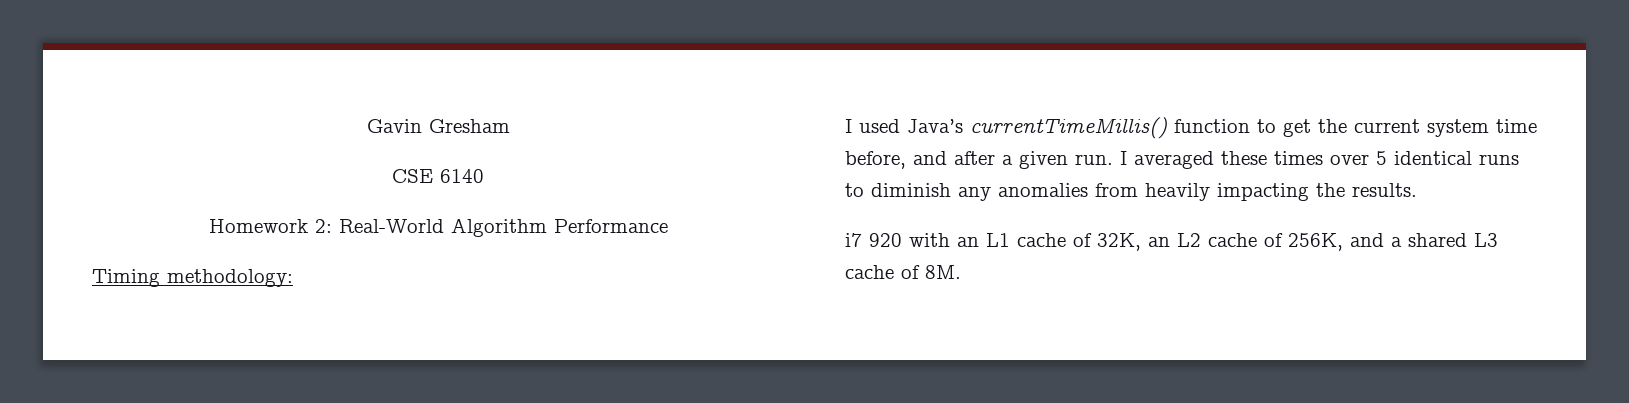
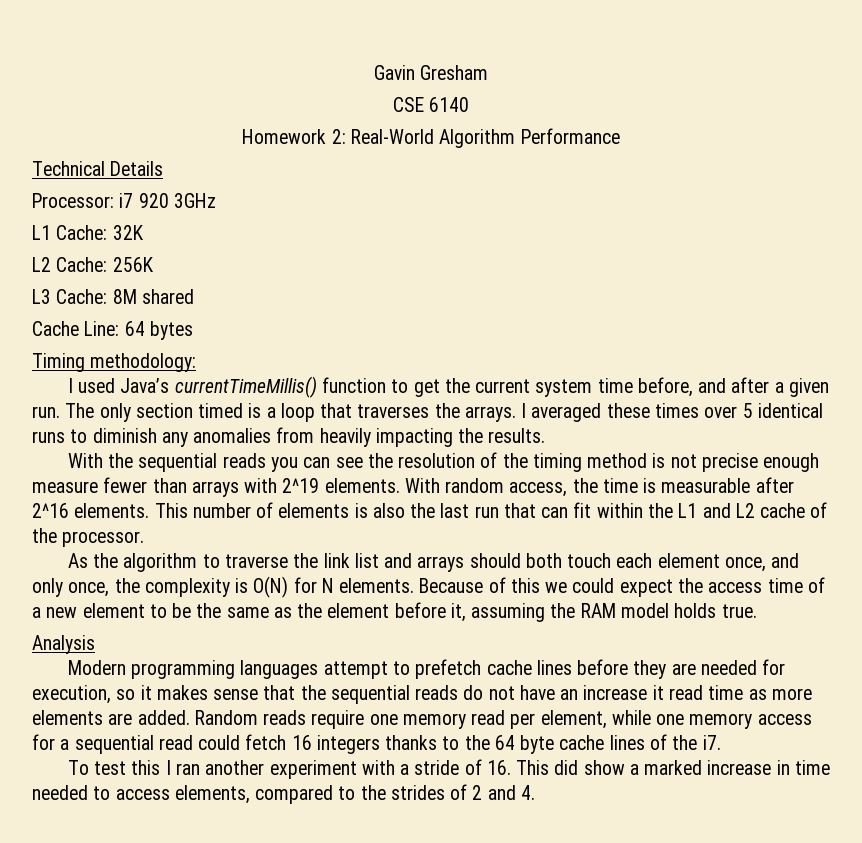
(668, 226) none -> [32,161,164,176] [32,193,216,208] [32,225,144,240] [32,257,154,272] [32,289,194,304] [32,321,193,340] // Technical Details // Processor: i7 920 3GHz // L1 Cache: 32K // L2 Cache: 256K // L3 Cache: 8M shared // Cache Line: 64 bytes
(1113, 159) none -> [65,403,516,422] The only section timed is a loop that traverses the arrays.
[845,233,1498,251] [845,265,961,279] i7 920 with an L1 cache of 32K, an L2 cache of 256K, and a shared L3 cache of 8M. -> [67,452,820,472] [32,477,794,497] [32,502,828,518] [32,528,145,547] [67,553,800,572] [32,576,825,598] [32,602,757,622] [32,635,95,654] [67,659,786,679] [32,685,812,704] [32,710,812,729] [32,734,721,754] [67,759,830,779] [32,784,535,804] With the sequential reads you can see the resolution of the timing method is not precise enough measure fewer than arrays with 2^19 elements. With random access, the time is measurable after 2^16 elements. This number of elements is also the last run that can fit within the L1 and L2 cache of the processor. // As the algorithm to traverse the link list and arrays should both touch each element once, and only once, the complexity is O(N) for N elements. Because of this we could expect the access time of a new element to be the same as the element before it, assuming the RAM model holds true. // Analysis // Modern programming languages attempt to prefetch cache lines before they are needed for execution, so it makes sense that the sequential reads do not have an increase it read time as more elements are added. Random reads require one memory read per element, while one memory access for a sequential read could fetch 16 integers thanks to the 64 byte cache lines of the i7. // To test this I ran another experiment with a stride of 16. This did show a marked increase in time needed to access elements, compared to the strides of 2 and 4.

